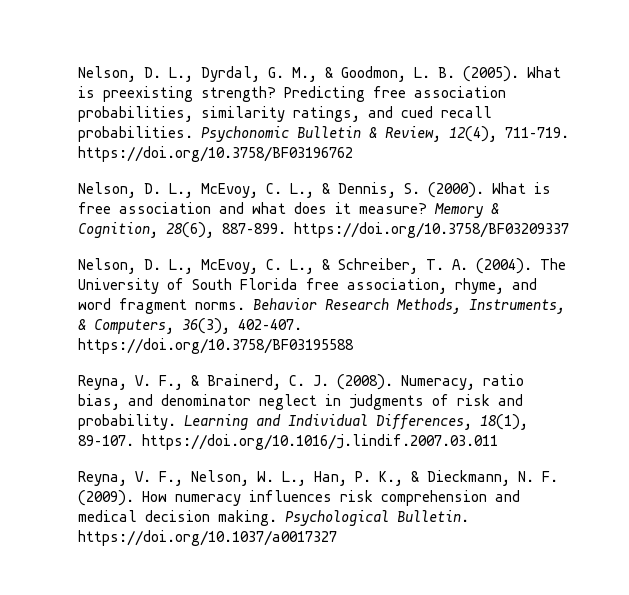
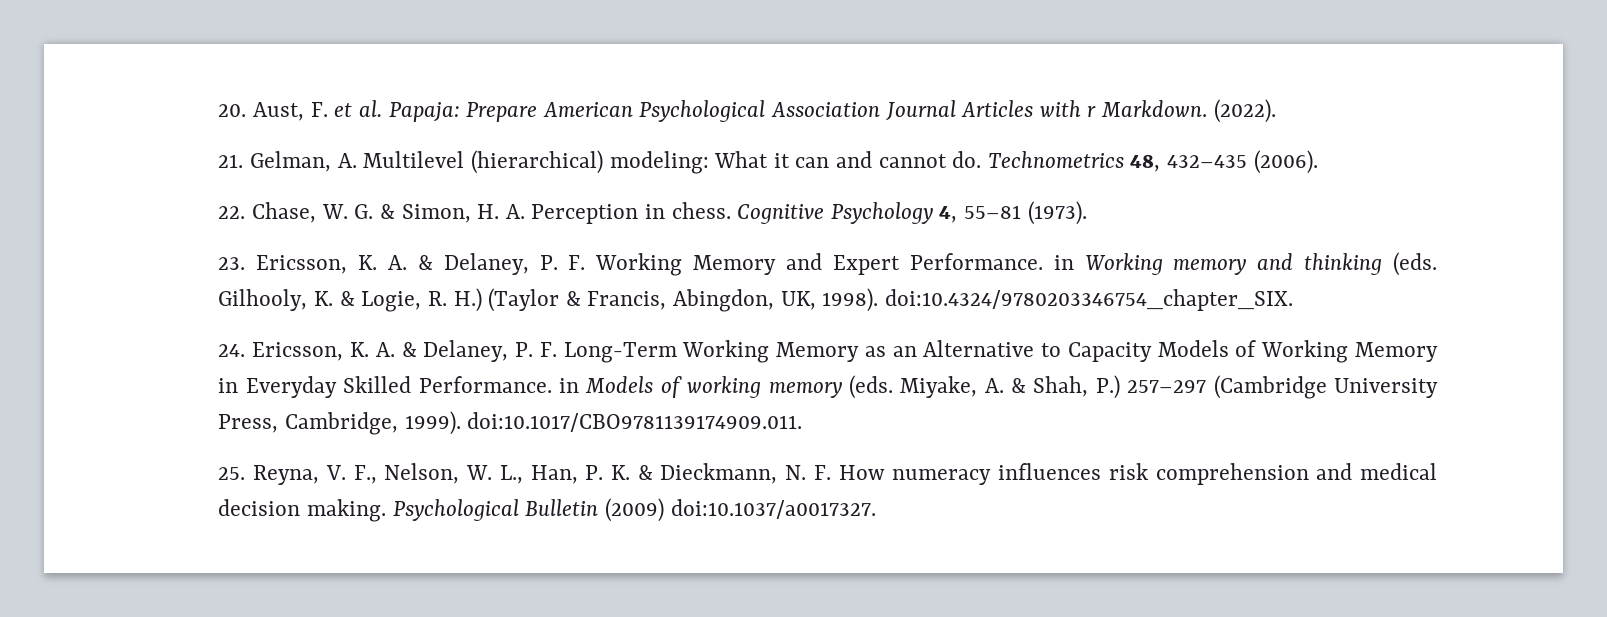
[77,66,561,82] [77,86,506,102] [77,106,492,122] [77,126,569,142] [77,146,353,162] [77,182,551,198] [77,202,499,218] [77,222,569,238] [77,258,566,274] [77,278,537,294] [77,298,565,314] [77,318,302,334] [77,338,354,354] [77,374,524,390] [77,394,523,410] [77,414,528,430] [77,434,498,450] Nelson, D. L., Dyrdal, G. M., & Goodmon, L. B. (2005). What is preexisting strength? Predicting free association probabilities, similarity ratings, and cued recall probabilities. Psychonomic Bulletin & Review, 12(4), 711–719. https://doi.org/10.3758/BF03196762 // Nelson, D. L., McEvoy, C. L., & Dennis, S. (2000). What is free association and what does it measure? Memory & Cognition, 28(6), 887–899. https://doi.org/10.3758/BF03209337 // Nelson, D. L., McEvoy, C. L., & Schreiber, T. A. (2004). The University of South Florida free association, rhyme, and word fragment norms. Behavior Research Methods, Instruments, & Computers, 36(3), 402–407. https://doi.org/10.3758/BF03195588 // Reyna, V. F., & Brainerd, C. J. (2008). Numeracy, ratio bias, and denominator neglect in judgments of risk and probability. Learning and Individual Differences, 18(1), 89–107. https://doi.org/10.1016/j.lindif.2007.03.011 // -> [218,99,1276,123] [218,150,1318,174] [218,201,1087,225] [218,252,1438,276] [218,288,1293,312] [218,340,1438,363] [218,375,1438,399] [218,411,803,435] [218,467,246,480] 20. Aust, F. et al. Papaja: Prepare American Psychological Association Journal Articles with r Markdown. (2022). // 21. Gelman, A. Multilevel (hierarchical) modeling: What it can and cannot do. Technometrics 48, 432–435 (2006). // 22. Chase, W. G. & Simon, H. A. Perception in chess. Cognitive Psychology 4, 55–81 (1973). // 23. Ericsson, K. A. & Delaney, P. F. Working Memory and Expert Performance. in Working memory and thinking (eds. Gilhooly, K. & Logie, R. H.) (Taylor & Francis, Abingdon, UK, 1998). doi:10.4324/9780203346754_chapter_SIX. // 24. Ericsson, K. A. & Delaney, P. F. Long-Term Working Memory as an Alternative to Capacity Models of Working Memory in Everyday Skilled Performance. in Models of working memory (eds. Miyake, A. & Shah, P.) 257–297 (Cambridge University Press, Cambridge, 1999). doi:10.1017/CBO9781139174909.011. // 25.
[378,471,403,486] K., -> [610,465,630,480] K.
[77,490,134,506] (2009). -> (831, 472) none
[396,510,469,522] [77,530,337,546] Bulletin. https://doi.org/10.1037/a0017327 -> [525,498,876,522] Bulletin (2009) doi:10.1037/a0017327.

